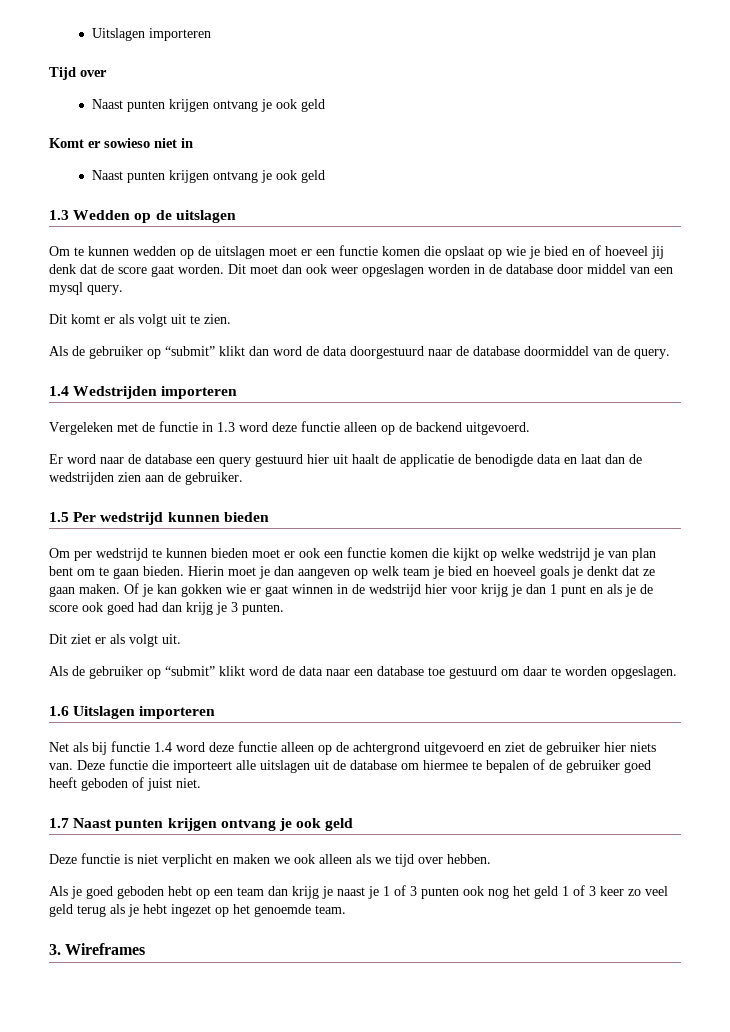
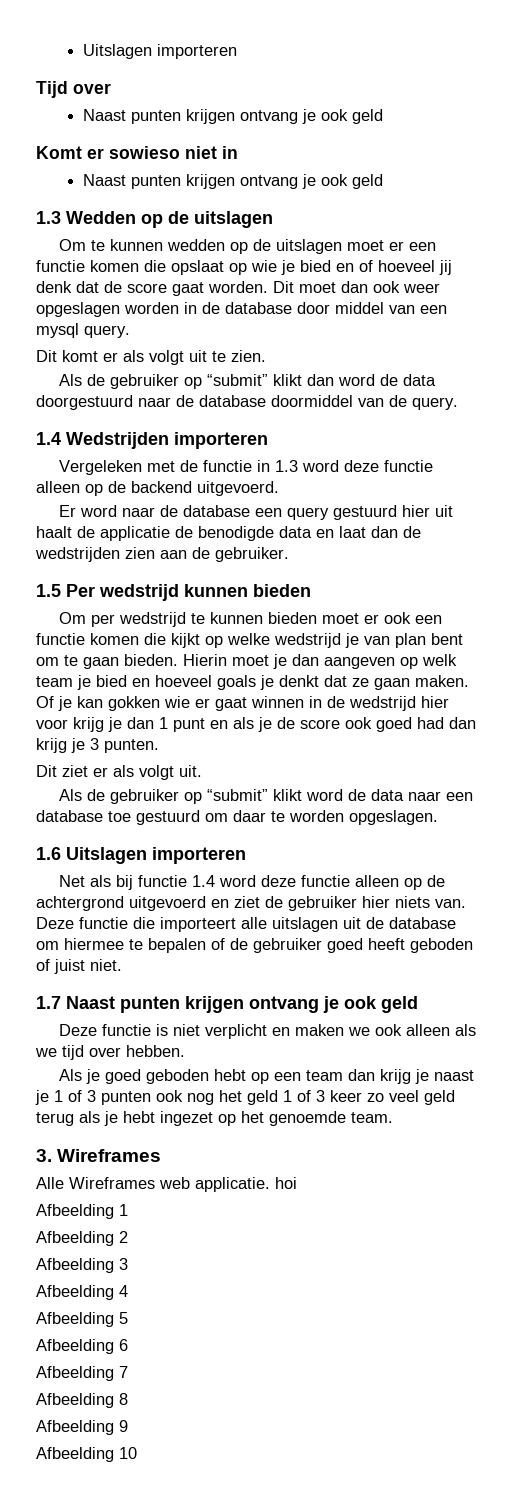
(146, 949) none -> [36,1177,297,1192] [36,1204,128,1219] [36,1231,128,1246] [36,1258,128,1273] [36,1285,128,1300] [36,1312,128,1327] [36,1339,128,1354] [36,1366,128,1381] [36,1393,128,1408] [36,1420,128,1435] [36,1447,137,1462] // Alle Wireframes web applicatie. hoi // Afbeelding 1 // Afbeelding 2 // Afbeelding 3 // Afbeelding 4 // Afbeelding 5 // Afbeelding 6 // Afbeelding 7 // Afbeelding 8 // Afbeelding 9 // Afbeelding 10

